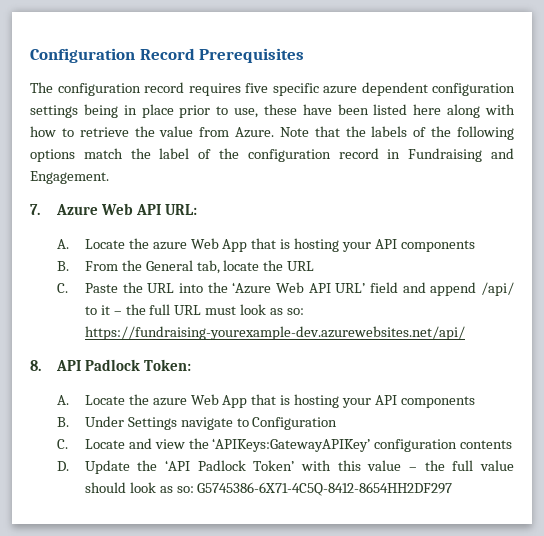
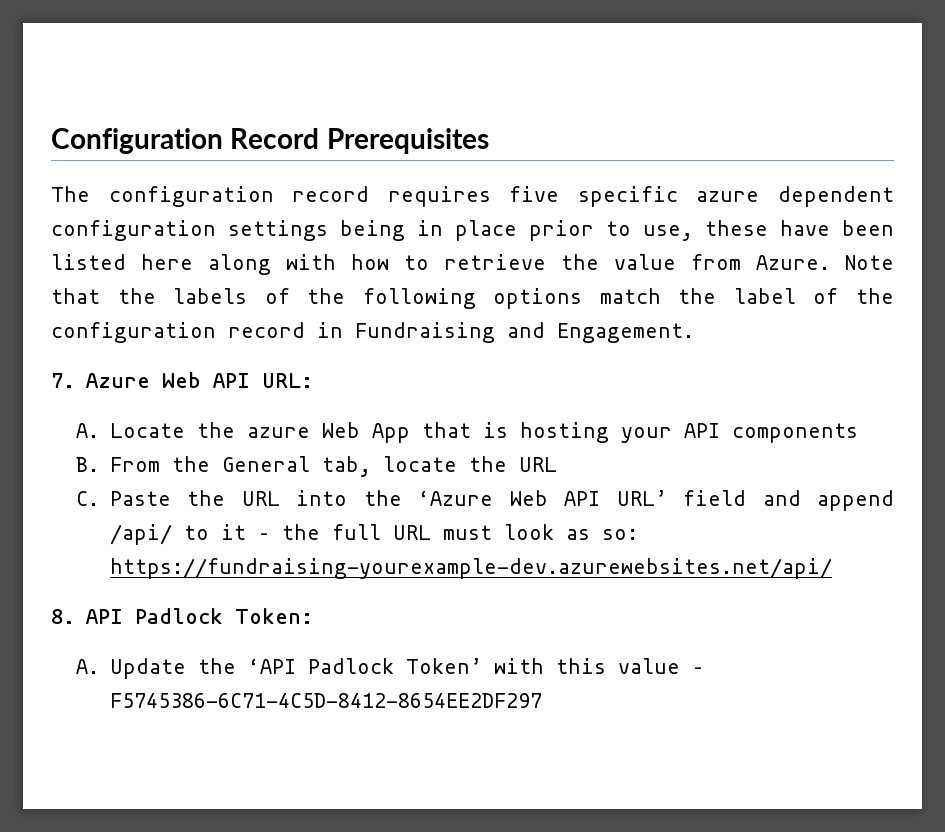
[84,394,475,408] [57,416,338,430] [57,438,513,452] [57,461,70,471] Locate the azure Web App that is hosting your API components // B. Under Settings navigate to Configuration // C. Locate and view the ‘APIKeys:GatewayAPIKey’ configuration contents // D. -> (99, 666) none
[424,460,514,471] [84,482,453,496] the full value should look as so: G5745386-6X71-4C5Q-8412-8654HH2DF297 -> [109,693,542,708] F5745386-6C71-4C5D-8412-8654EE2DF297

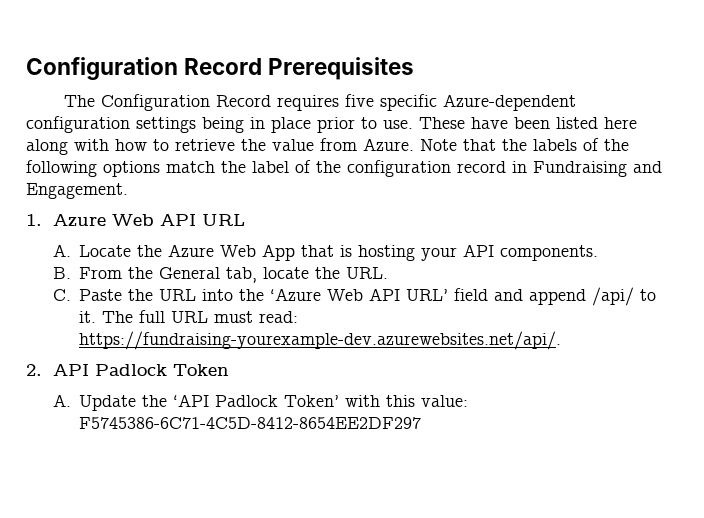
[108,186,370,207] configuration record -> [100,94,271,111] Configuration Record
[696,186,894,207] azure dependent -> [442,94,576,111] Azure-dependent
[643,220,768,241] use, these -> [383,117,465,129] use. These
[51,373,75,388] 7. -> [26,214,42,226] 1.
[261,373,313,388] URL: -> [201,214,245,226] URL
[246,427,310,438] azure -> [168,244,215,257] Azure
[731,423,858,443] components -> [500,245,599,261] components.
[518,457,557,472] URL -> [346,267,389,279] URL.
[220,524,638,540] [109,558,832,579] [51,609,75,624] it – the full URL must look as so: https://fundraising-yourexample-dev.azurewebsites.net/api/ // 8. -> [79,310,299,323] [79,331,562,350] [26,364,42,376] it. The full URL must read: https://fundraising-yourexample-dev.azurewebsites.net/api/. // 2.
[234,608,313,624] Token: -> [172,364,229,376] Token
[617,658,704,674] value – -> [421,395,469,407] value:

